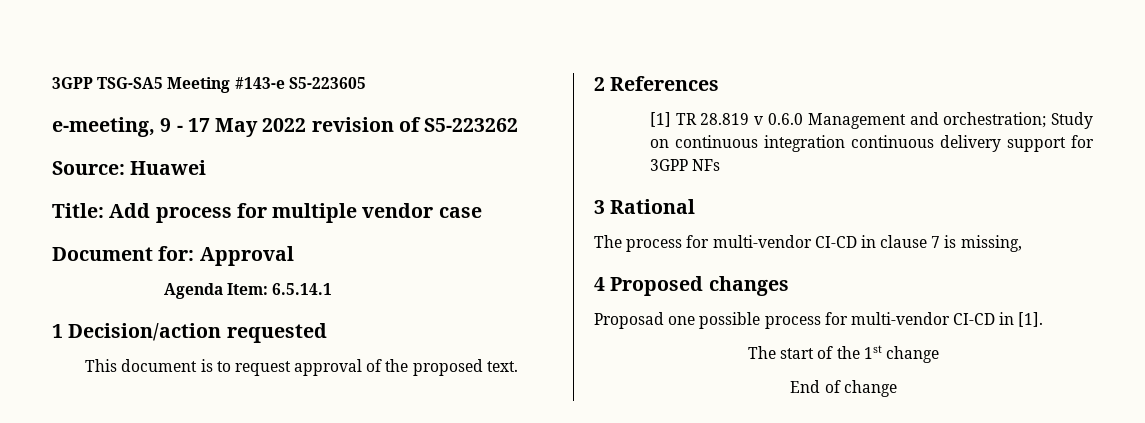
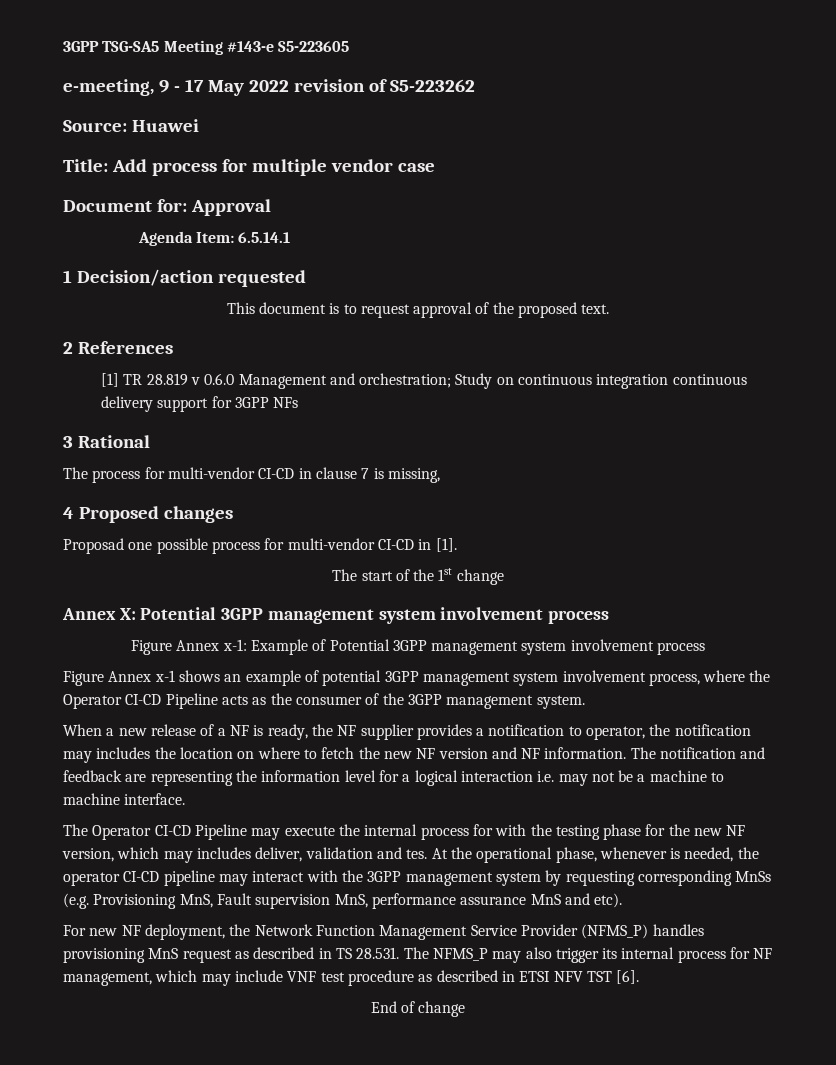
(939, 354) none -> [62,607,610,624] [130,639,706,655] [63,670,771,686] [63,693,585,709] [63,724,751,740] [63,747,766,763] [63,770,725,786] [63,793,186,805] [63,824,746,840] [62,847,759,863] [63,870,772,886] [63,893,623,909] [63,924,704,940] [63,947,773,963] [63,970,640,986] // Annex X: Potential 3GPP management system involvement process // Figure Annex x-1: Example of Potential 3GPP management system involvement process // Figure Annex x-1 shows an example of potential 3GPP management system involvement process, where the Operator CI-CD Pipeline acts as the consumer of the 3GPP management system. // When a new release of a NF is ready, the NF supplier provides a notification to operator, the notification may includes the location on where to fetch the new NF version and NF information. The notification and feedback are representing the information level for a logical interaction i.e. may not be a machine to machine interface. // The Operator CI-CD Pipeline may execute the internal process for with the testing phase for the new NF version, which may includes deliver, validation and tes. At the operational phase, whenever is needed, the operator CI-CD pipeline may interact with the 3GPP management system by requesting corresponding MnSs (e.g. Provisioning MnS, Fault supervision MnS, performance assurance MnS and etc). // For new NF deployment, the Network Function Management Service Provider (NFMS_P) handles provisioning MnS request as described in TS 28.531. The NFMS_P may also trigger its internal process for NF management, which may include VNF test procedure as described in ETSI NFV TST [6].

